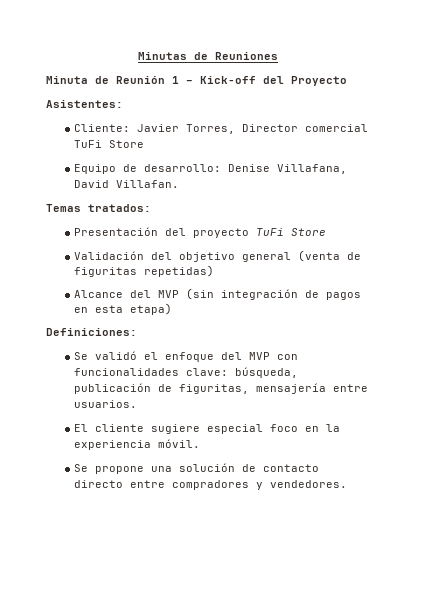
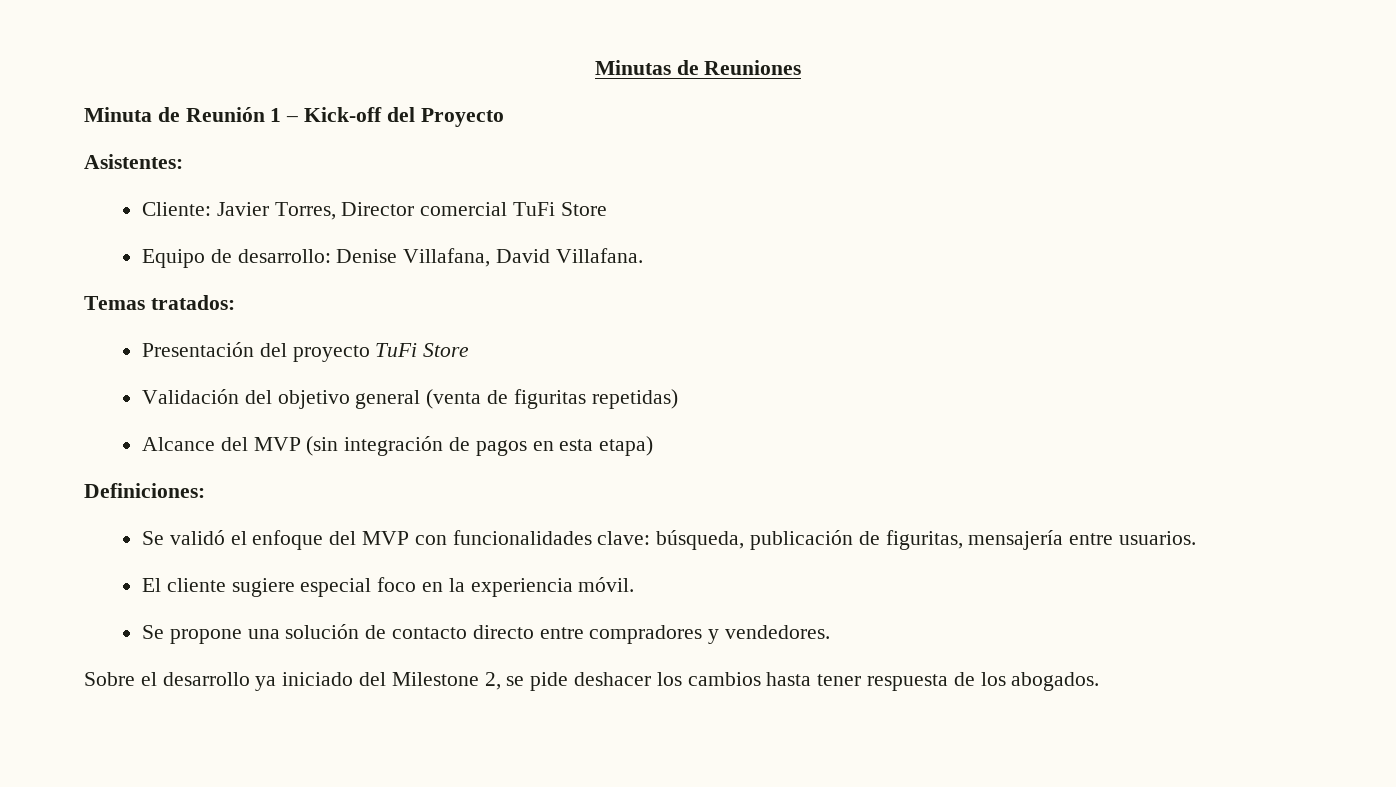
[116,180,180,188] Villafan. -> [555,248,643,263] Villafana.
(348, 484) none -> [84,672,1100,691] // Sobre el desarrollo ya iniciado del Milestone 2, se pide deshacer los cambios hasta tener respuesta de los abogados.

